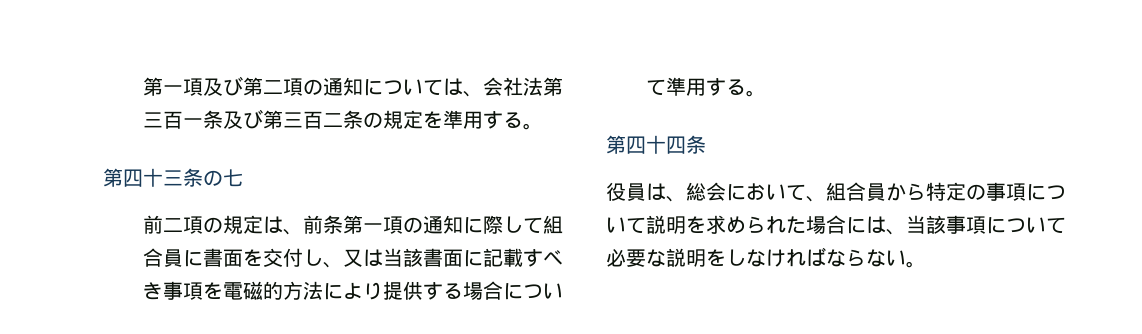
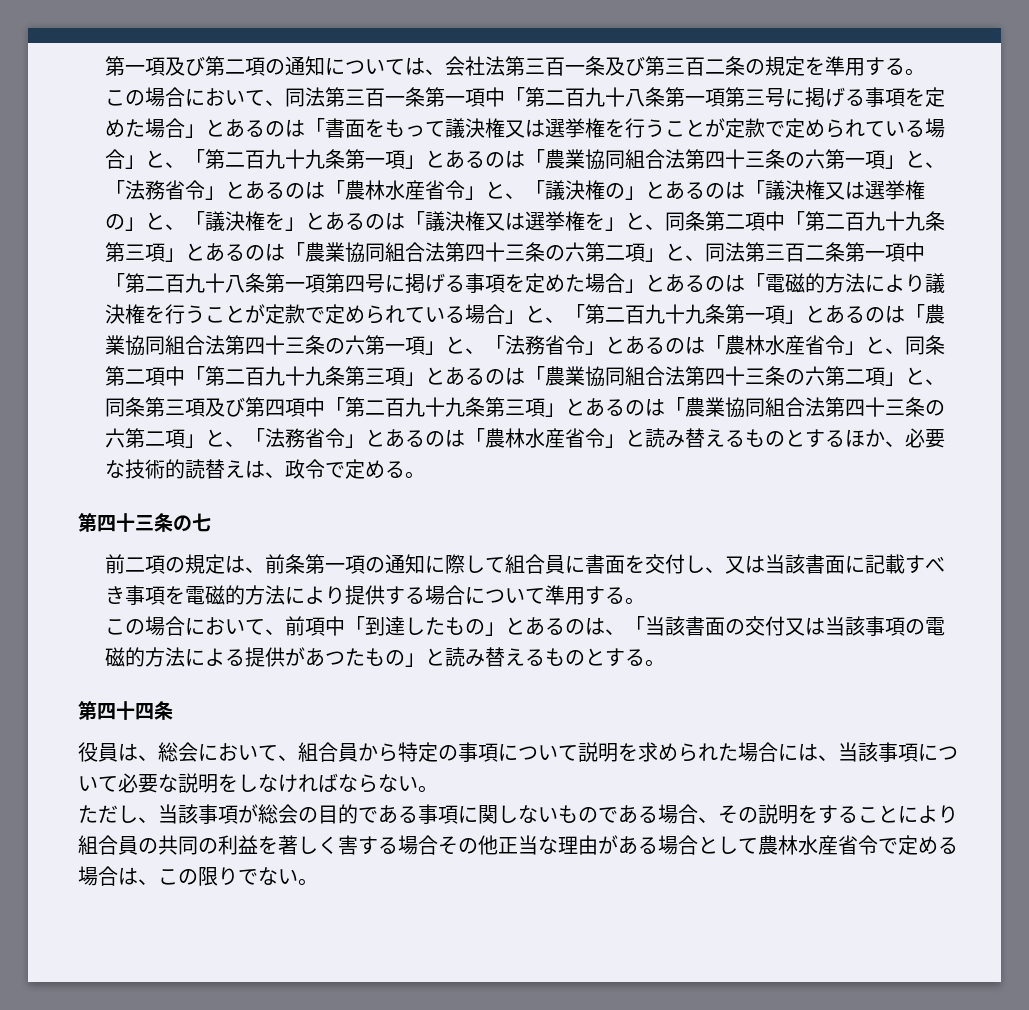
(543, 126) none -> [104,87,945,108] [104,118,945,138] [104,149,945,170] [104,180,925,200] [104,211,945,231] [104,242,925,263] [104,273,945,294] [104,304,945,324] [104,335,945,356] [104,366,945,387] [104,397,945,418] [104,428,945,448] [104,459,425,479] // この場合において、同法第三百一条第一項中「第二百九十八条第一項第三号に掲げる事項を定めた場合」とあるのは「書面をもって議決権又は選挙権を行うことが定款で定められている場合」と、「第二百九十九条第一項」とあるのは「農業協同組合法第四十三条の六第一項」と、「法務省令」とあるのは「農林水産省令」と、「議決権の」とあるのは「議決権又は選挙権の」と、「議決権を」とあるのは「議決権又は選挙権を」と、同条第二項中「第二百九十九条第三項」とあるのは「農業協同組合法第四十三条の六第二項」と、同法第三百二条第一項中「第二百九十八条第一項第四号に掲げる事項を定めた場合」とあるのは「電磁的方法により議決権を行うことが定款で定められている場合」と、「第二百九十九条第一項」とあるのは「農業協同組合法第四十三条の六第一項」と、「法務省令」とあるのは「農林水産省令」と、同条第二項中「第二百九十九条第三項」とあるのは「農業協同組合法第四十三条の六第二項」と、同条第三項及び第四項中「第二百九十九条第三項」とあるのは「農業協同組合法第四十三条の六第二項」と、「法務省令」とあるのは「農林水産省令」と読み替えるものとするほか、必要な技術的読替えは、政令で定める。
(766, 93) none -> [104,616,945,636] [104,647,665,667] // この場合において、前項中「到達したもの」とあるのは、「当該書面の交付又は当該事項の電磁的方法による提供があつたもの」と読み替えるものとする。
(926, 264) none -> [78,804,958,824] [78,835,958,855] [78,866,318,886] // ただし、当該事項が総会の目的である事項に関しないものである場合、その説明をすることにより組合員の共同の利益を著しく害する場合その他正当な理由がある場合として農林水産省令で定める場合は、この限りでない。

